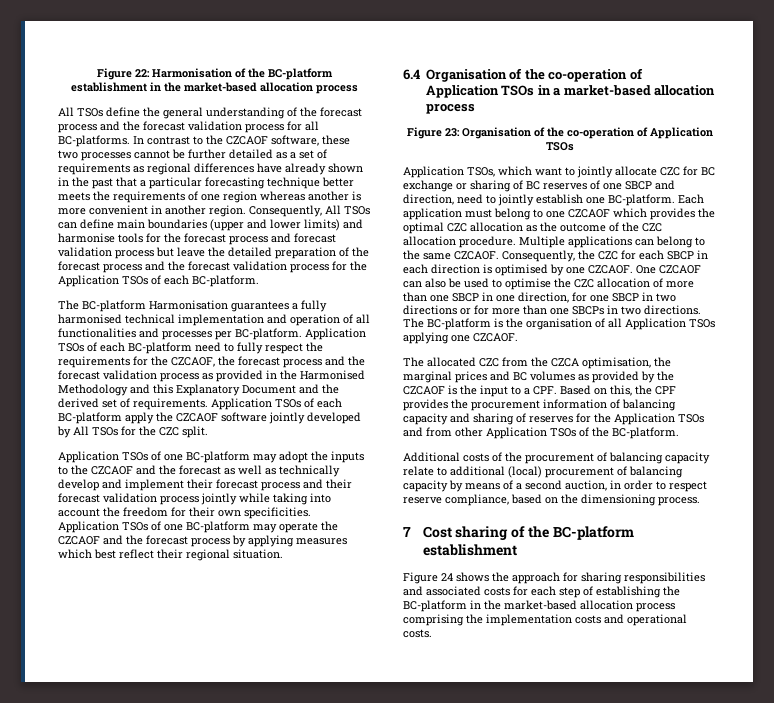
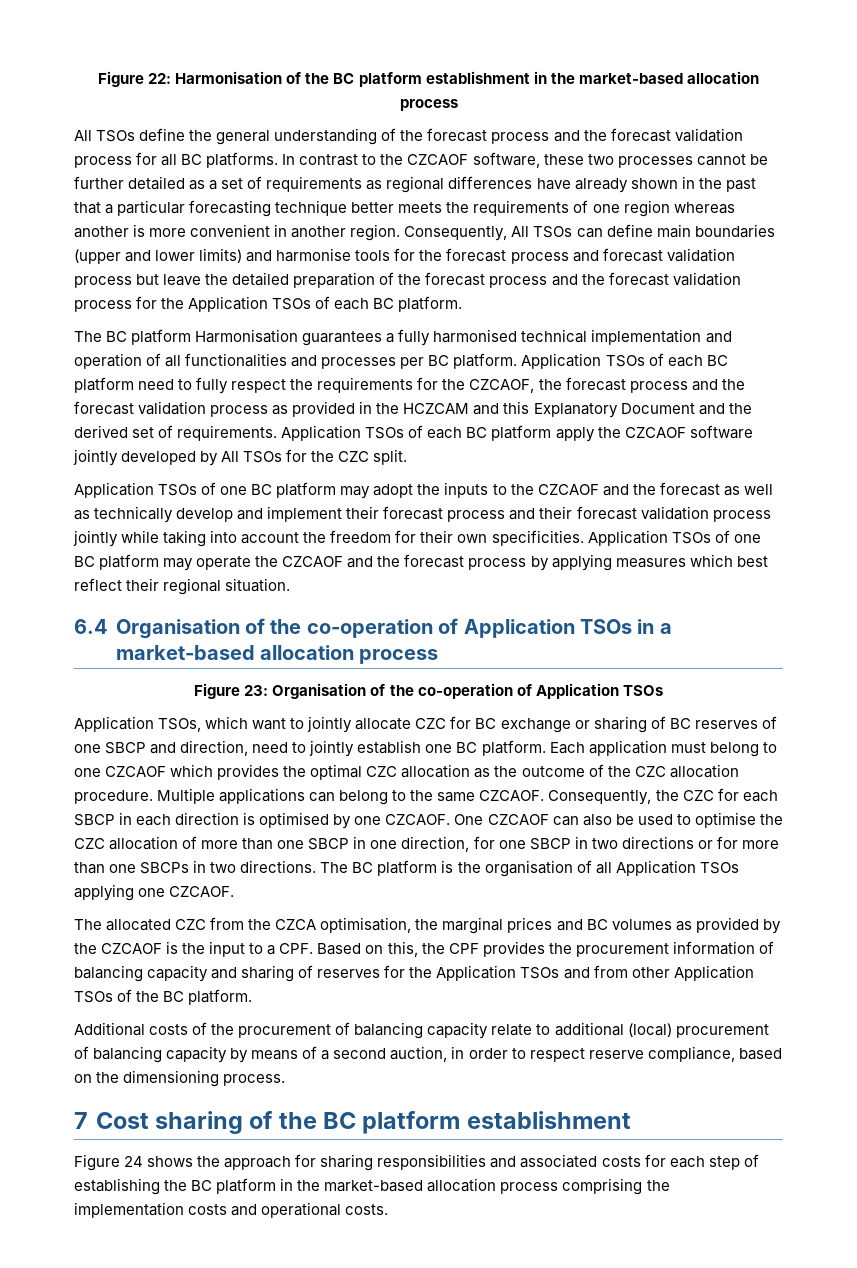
[268,68,333,80] BC-platform -> [333,72,422,87] BC platform
[58,135,130,147] BC-platforms. -> [181,152,279,168] BC platforms.
[192,275,259,287] [58,300,146,312] BC-platform. // The BC-platform -> [373,296,463,312] [74,329,192,345] BC platform. // The BC platform
[235,328,366,340] [58,342,192,354] BC-platform. Application TSOs of each BC-platform -> [428,353,728,369] [74,377,134,393] BC platform. Application TSOs of each BC platform
[300,370,365,380] [58,384,128,396] Harmonised Methodology -> [403,403,470,414] HCZCAM
[58,412,122,424] BC-platform -> [466,425,552,441] BC platform
[186,451,250,463] BC-platform -> [251,482,337,498] BC platform
[186,521,250,533] BC-platform -> [74,554,160,570] BC platform
[608,194,675,206] BC-platform. -> [456,740,546,756] BC platform.
[427,318,491,330] BC-platform -> [352,860,438,876] BC platform
[612,427,679,439] BC-platform. -> [163,989,253,1005] BC platform.
[552,526,634,540] BC-platform -> [322,1111,461,1134] BC platform
[403,600,467,612] BC-platform -> [191,1178,277,1194] BC platform

